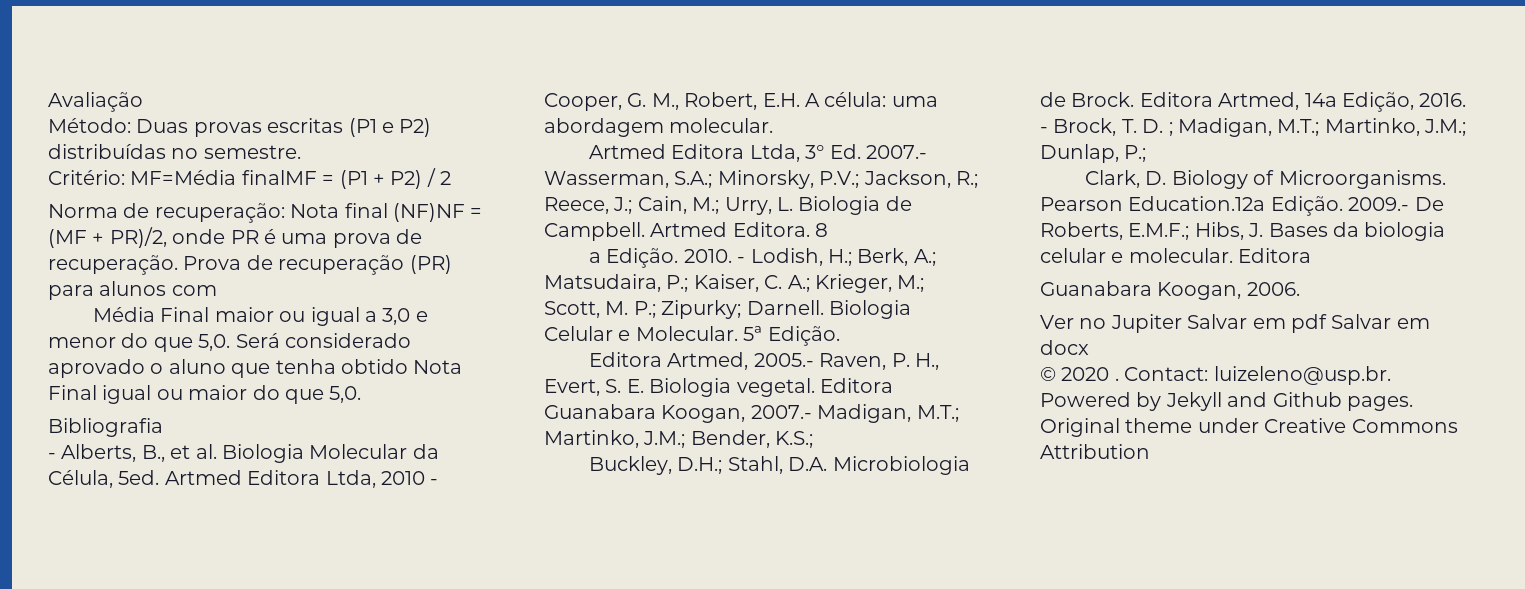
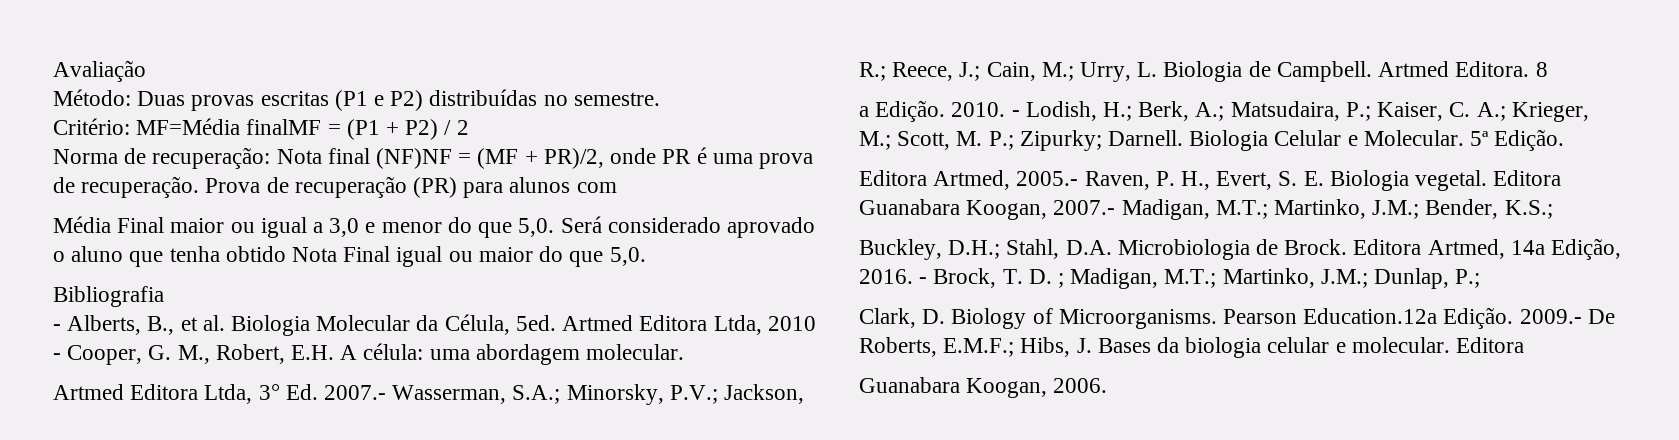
[1040,314,1430,333] [1040,340,1089,355] [1040,366,1391,385] [1040,392,1413,411] [1040,418,1458,437] [1040,444,1150,459] // Ver no Jupiter Salvar em pdf Salvar em docx // © 2020 . Contact: luizeleno@usp.br. Powered by Jekyll and Github pages. Original theme under Creative Commons Attribution -> (1108, 385) none

